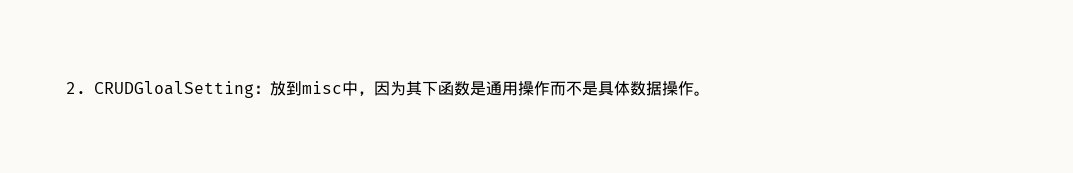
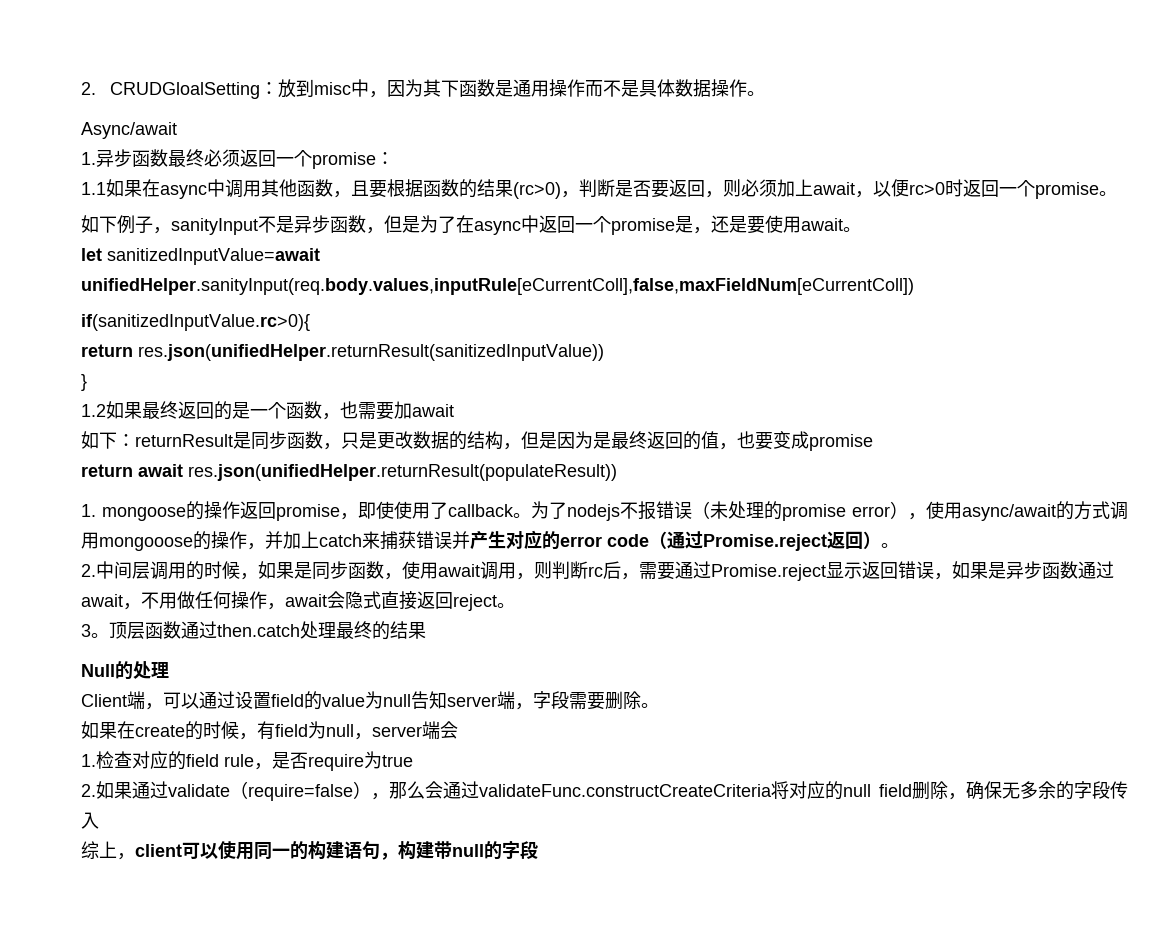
(710, 93) none -> [81,122,177,139] [81,149,394,169] [81,179,1117,199] [81,215,861,235] [81,248,320,265] [81,278,914,295] [81,314,310,331] [81,344,604,361] [81,374,87,391] [81,401,454,420] [81,431,873,451] [81,464,617,481] [81,501,1128,521] [81,530,899,551] [81,561,1114,581] [81,591,515,611] [81,621,426,640] [81,661,169,680] [81,691,659,710] [81,721,458,740] [81,751,413,771] [81,781,1128,801] [81,812,99,829] [81,841,538,860] // Async/await // 1.异步函数最终必须返回一个promise： // 1.1如果在async中调用其他函数，且要根据函数的结果(rc>0)，判断是否要返回，则必须加上await，以便rc>0时返回一个promise。 // 如下例子，sanityInput不是异步函数，但是为了在async中返回一个promise是，还是要使用await。 // let sanitizedInputValue=await unifiedHelper.sanityInput(req.body.values,inputRule[eCurrentColl],false,maxFieldNum[eCurrentColl]) // if(sanitizedInputValue.rc>0){ // return res.json(unifiedHelper.returnResult(sanitizedInputValue)) // } // 1.2如果最终返回的是一个函数，也需要加await // 如下：returnResult是同步函数，只是更改数据的结构，但是因为是最终返回的值，也要变成promise // return await res.json(unifiedHelper.returnResult(populateResult)) // 1. mongoose的操作返回promise，即使使用了callback。为了nodejs不报错误（未处理的promise error），使用async/await的方式调用mongooose的操作，并加上catch来捕获错误并产生对应的error code（通过Promise.reject返回）。 // 2.中间层调用的时候，如果是同步函数，使用await调用，则判断rc后，需要通过Promise.reject显示返回错误，如果是异步函数通过await，不用做任何操作，await会隐式直接返回reject。 // 3。顶层函数通过then.catch处理最终的结果 // Null的处理 // Client端，可以通过设置field的value为null告知server端，字段需要删除。 // 如果在create的时候，有field为null，server端会 // 1.检查对应的field rule，是否require为true // 2.如果通过validate（require=false），那么会通过validateFunc.constructCreateCriteria将对应的null field删除，确保无多余的字段传入 // 综上，client可以使用同一的构建语句，构建带null的字段

